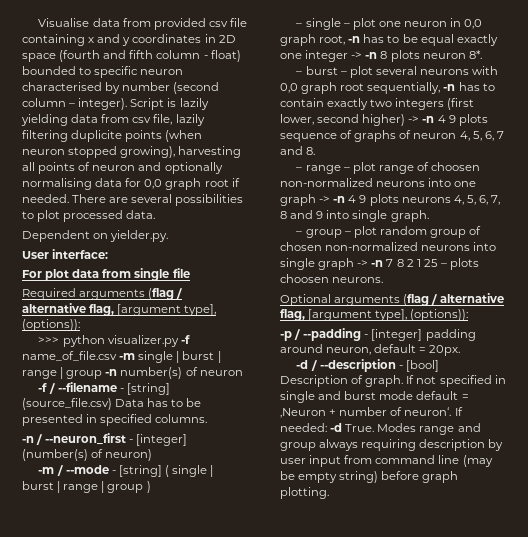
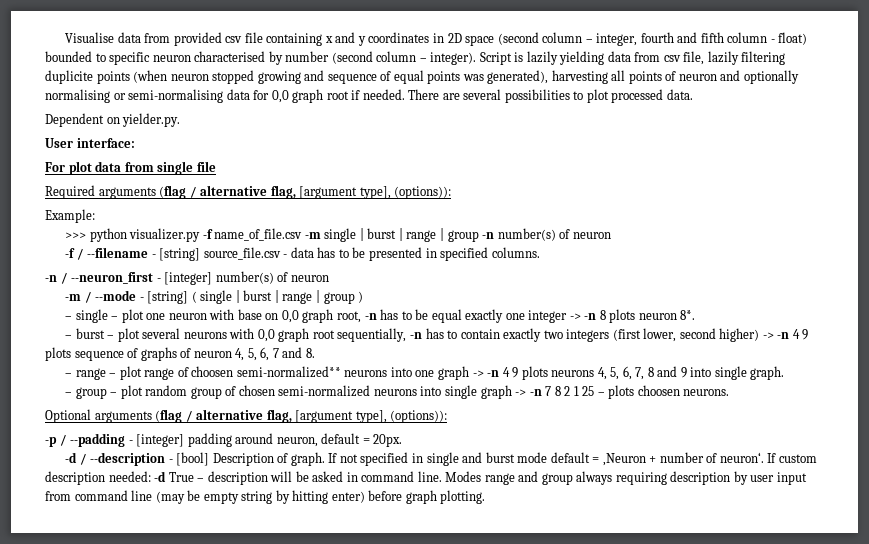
[59,50,101,62] (fourth -> [497,32,674,46] (second column – integer, fourth
[120,146,176,158] growing), -> [257,70,549,84] growing and sequence of equal points was generated),
(92, 184) none -> [113,89,224,103] or semi-normalising
(80, 325) none -> [45,209,95,223] // Example:
[22,398,145,410] (source_file.csv) Data -> [203,247,314,260] source_file.csv - data
[22,449,153,461] (number(s) of neuron) -> [215,271,329,284] number(s) of neuron
[450,18,462,27] in -> [209,309,279,320] with base on
[280,178,373,187] non-normalized -> [236,366,341,378] semi-normalized**
[325,242,419,251] non-normalized -> [278,385,371,397] semi-normalized
[280,423,375,432] needed: -d True. -> [778,454,817,463] [45,471,442,485] custom description needed: -d True – description will be asked in command line.
[339,471,379,483] string) -> [241,490,365,504] string by hitting enter)

